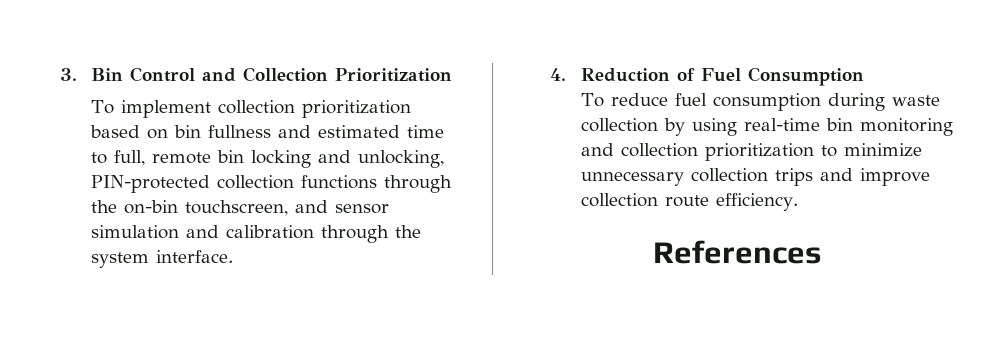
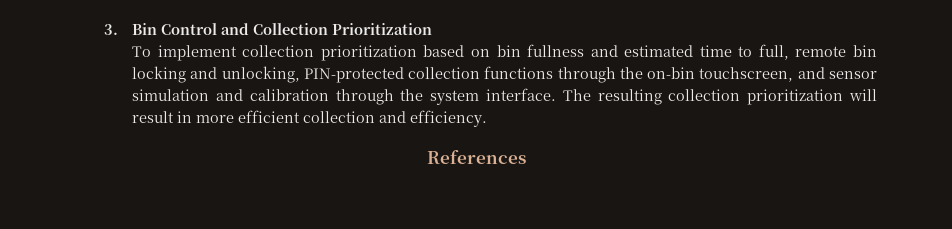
[549,67,864,86] [580,93,940,111] [580,118,953,136] [580,143,922,161] [580,168,930,186] [580,193,709,207] // 4. Reduction of Fuel Consumption // To reduce fuel consumption during waste collection by using real-time bin monitoring and collection prioritization to minimize unnecessary collection trips and improve collection route -> [562,89,878,105] [132,110,407,123] The resulting collection prioritization will result in more efficient collection and

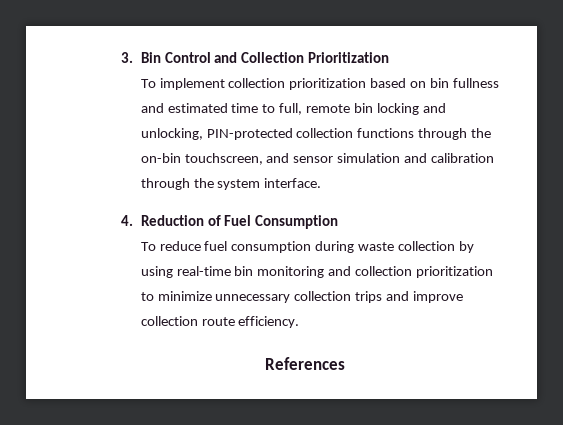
[562,89,878,105] [132,110,407,123] The resulting collection prioritization will result in more efficient collection and -> [120,215,339,229] [140,241,475,253] [140,266,494,278] [140,291,464,303] [140,316,235,326] // 4. Reduction of Fuel Consumption // To reduce fuel consumption during waste collection by using real-time bin monitoring and collection prioritization to minimize unnecessary collection trips and improve collection route

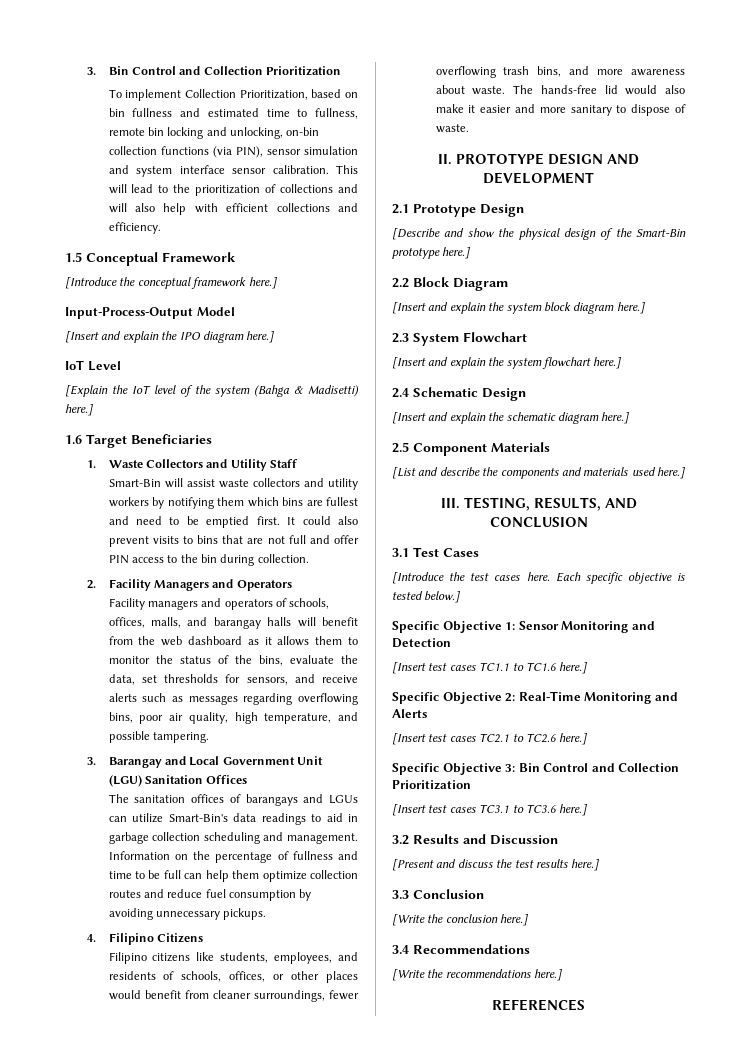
[228,78,367,90] collection prioritization -> [184,89,308,100] Collection Prioritization,
[279,103,303,115] full, -> [314,108,358,119] fullness,
[206,128,293,140] PIN-protected -> [286,127,320,136] on-bin
[418,128,492,140] [140,153,495,165] [140,178,322,190] [120,215,339,229] [140,241,475,253] [140,266,494,278] [140,291,464,303] [140,316,300,328] [265,357,345,370] through the on-bin touchscreen, and sensor simulation and calibration through the system interface. // 4. Reduction of Fuel Consumption // To reduce fuel consumption during waste collection by using real-time bin monitoring and collection prioritization to minimize unnecessary collection trips and improve collection route efficiency. // References -> [212,146,359,158] [108,165,358,177] [108,184,358,196] [108,203,358,215] [108,222,161,234] [65,252,236,266] [65,277,277,289] [65,307,235,319] [65,331,275,343] [65,360,121,371] [65,385,359,397] [65,404,93,416] [65,434,212,448] [86,459,299,471] [108,478,358,490] [108,497,359,509] [108,516,358,528] [108,535,359,547] [108,554,309,566] [86,579,292,591] [108,598,330,610] [108,617,358,629] [108,636,358,646] [108,655,358,666] [108,674,358,685] [108,693,358,705] [108,712,358,724] [108,731,209,743] [86,756,324,768] [108,775,248,787] [108,794,358,806] [108,813,358,825] [108,832,358,844] [108,851,358,863] [108,870,358,882] [108,889,312,901] [108,908,267,920] [86,933,203,945] [108,952,358,964] [108,971,358,983] [108,990,360,1002] [435,66,685,78] [435,85,685,95] [435,104,686,116] [435,124,469,133] [438,153,639,165] [483,172,594,184] [392,204,524,217] [392,228,686,240] [392,247,471,259] [392,277,508,291] [392,302,645,314] [392,332,527,346] [392,357,622,369] [392,387,526,401] [392,412,630,424] [392,442,550,456] [392,467,685,479] [440,497,637,511] [489,517,588,528] [392,547,479,557] [392,572,685,584] [392,591,461,603] [392,621,655,633] [392,638,451,648] [392,662,588,674] [392,691,678,704] [392,709,427,718] [392,733,588,745] [392,763,680,775] [392,780,471,790] [392,804,588,816] [392,834,558,845] [392,859,600,871] [392,889,484,899] [392,914,529,926] [392,944,530,954] [392,969,563,981] [492,999,585,1011] (via PIN), sensor simulation and system interface sensor calibration. This will lead to the prioritization of collections and will also help with efficient collections and efficiency. // 1.5 Conceptual Framework // [Introduce the conceptual framework here.] // Input-Process-Output Model // [Insert and explain the IPO diagram here.] // IoT Level // [Explain the IoT level of the system (Bahga & Madisetti) here.] // 1.6 Target Beneficiaries // 1. Waste Collectors and Utility Staff // Smart-Bin will assist waste collectors and utility workers by notifying them which bins are fullest and need to be emptied first. It could also prevent visits to bins that are not full and offer PIN access to the bin during collection. // 2. Facility Managers and Operators // Facility managers and operators of schools, offices, malls, and barangay halls will benefit from the web dashboard as it allows them to monitor the status of the bins, evaluate the data, set thresholds for sensors, and receive alerts such as messages regarding overflowing bins, poor air quality, high temperature, and possible tampering. // 3. Barangay and Local Government Unit (LGU) Sanitation Offices // The sanitation offices of barangays and LGUs can utilize Smart-Bin's data readings to aid in garbage collection scheduling and management. Information on the percentage of fullness and time to be full can help them optimize collection routes and reduce fuel consumption by avoiding unnecessary pickups. // 4. Filipino Citizens // Filipino citizens like students, employees, and residents of schools, offices, or other places would benefit from cleaner surroundings, fewer overflowing trash bins, and more awareness about waste. The hands-free lid would also make it easier and more sanitary to dispose of waste. // II. PROTOTYPE DESIGN AND DEVELOPMENT // 2.1 Prototype Design // [Describe and show the physical design of the Smart-Bin prototype here.] // 2.2 Block Diagram // [Insert and explain the system block diagram here.] // 2.3 System Flowchart // [Insert and explain the system flowchart here.] // 2.4 Schematic Design // [Insert and explain the schematic diagram here.] // 2.5 Component Materials // [List and describe the components and materials used here.] // III. TESTING, RESULTS, AND CONCLUSION // 3.1 Test Cases // [Introduce the test cases here. Each specific objective is tested below.] // Specific Objective 1: Sensor Monitoring and Detection // [Insert test cases TC1.1 to TC1.6 here.] // Specific Objective 2: Real-Time Monitoring and Alerts // [Insert test cases TC2.1 to TC2.6 here.] // Specific Objective 3: Bin Control and Collection Prioritization // [Insert test cases TC3.1 to TC3.6 here.] // 3.2 Results and Discussion // [Present and discuss the test results here.] // 3.3 Conclusion // [Write the conclusion here.] // 3.4 Recommendations // [Write the recommendations here.] // REFERENCES

